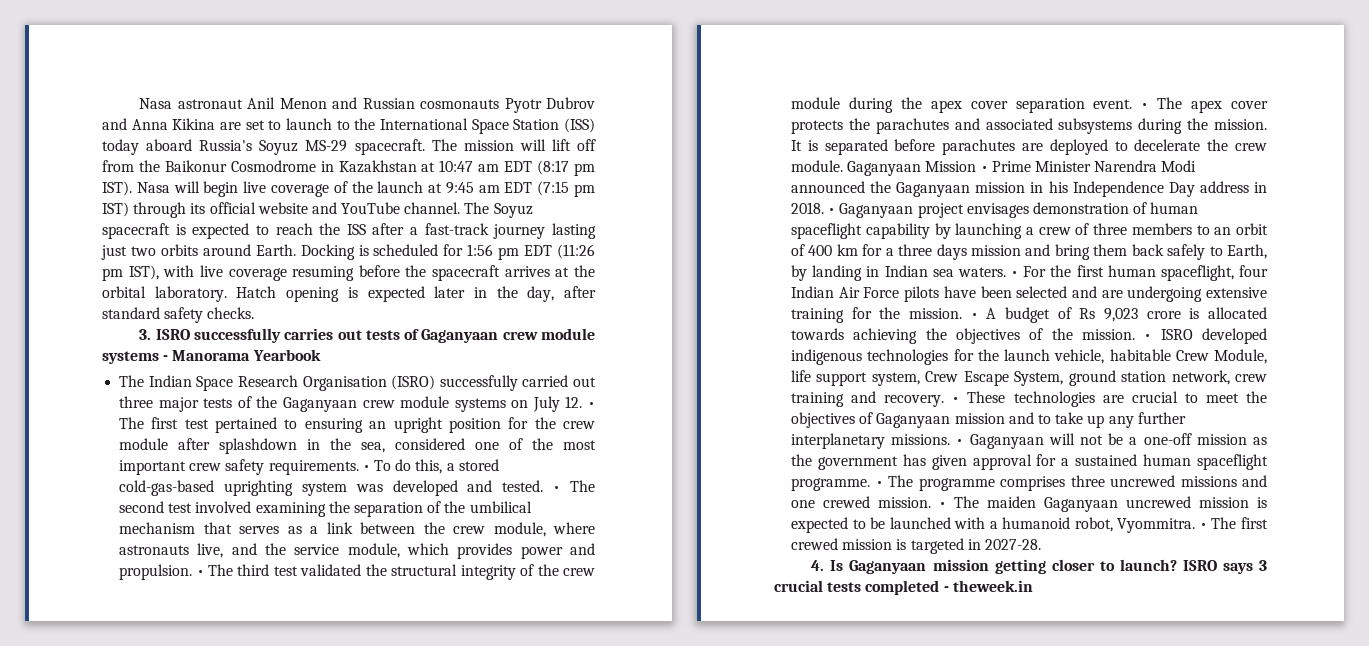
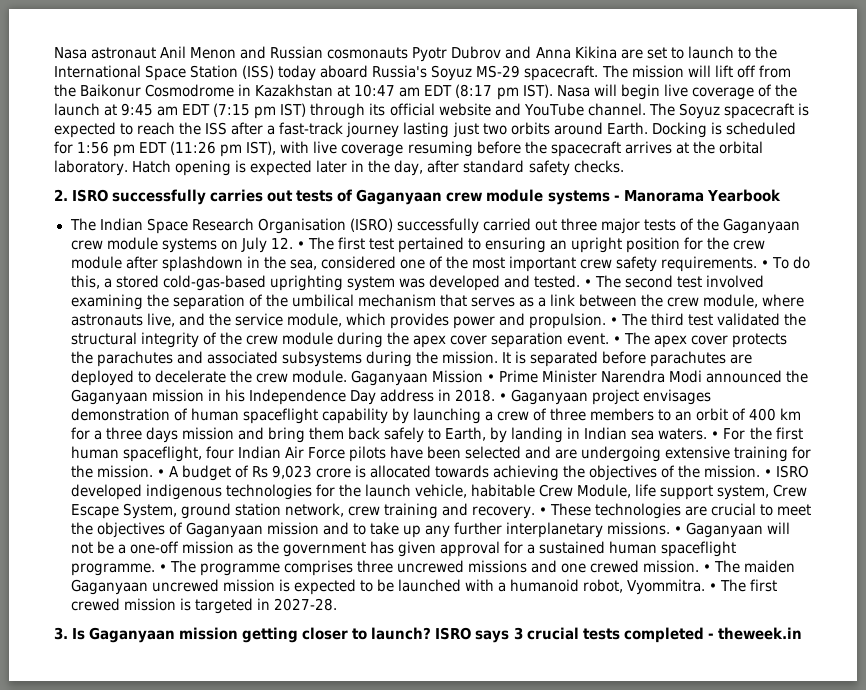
[139,329,152,340] 3. -> [54,189,68,201] 2.
[811,560,825,571] 4. -> [54,627,68,640] 3.

